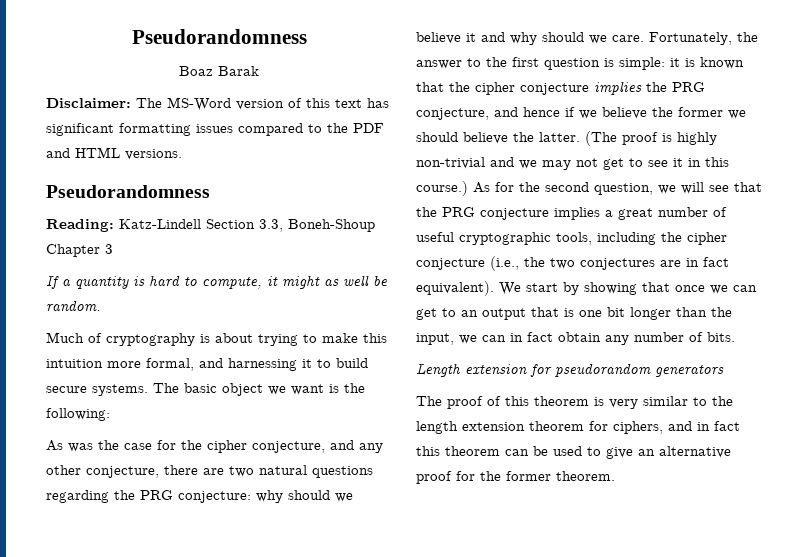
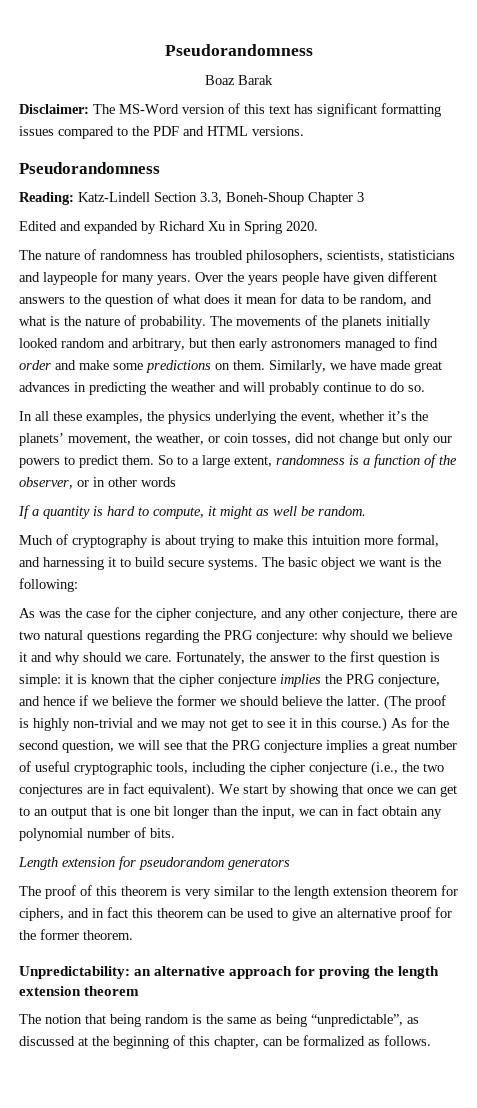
(113, 249) none -> [19,221,318,234] [19,249,455,263] [19,271,437,285] [19,293,432,307] [19,315,431,329] [19,337,438,351] [19,360,442,373] [19,382,425,395] [19,411,428,424] [19,433,452,446] [19,454,457,468] [19,477,176,489] // Edited and expanded by Richard Xu in Spring 2020. // The nature of randomness has troubled philosophers, scientists, statisticians and laypeople for many years. Over the years people have given different answers to the question of what does it mean for data to be random, and what is the nature of probability. The movements of the planets initially looked random and arbitrary, but then early astronomers managed to find order and make some predictions on them. Similarly, we have made great advances in predicting the weather and will probably continue to do so. // In all these examples, the physics underlying the event, whether it’s the planets’ movement, the weather, or coin tosses, did not change but only our powers to predict them. So to a large extent, randomness is a function of the observer, or in other words
(629, 340) none -> [19,828,83,841] polynomial
(615, 476) none -> [19,966,440,979] [19,986,140,996] [19,1014,419,1027] [19,1035,431,1049] // Unpredictability: an alternative approach for proving the length extension theorem // The notion that being random is the same as being “unpredictable”, as discussed at the beginning of this chapter, can be formalized as follows.

